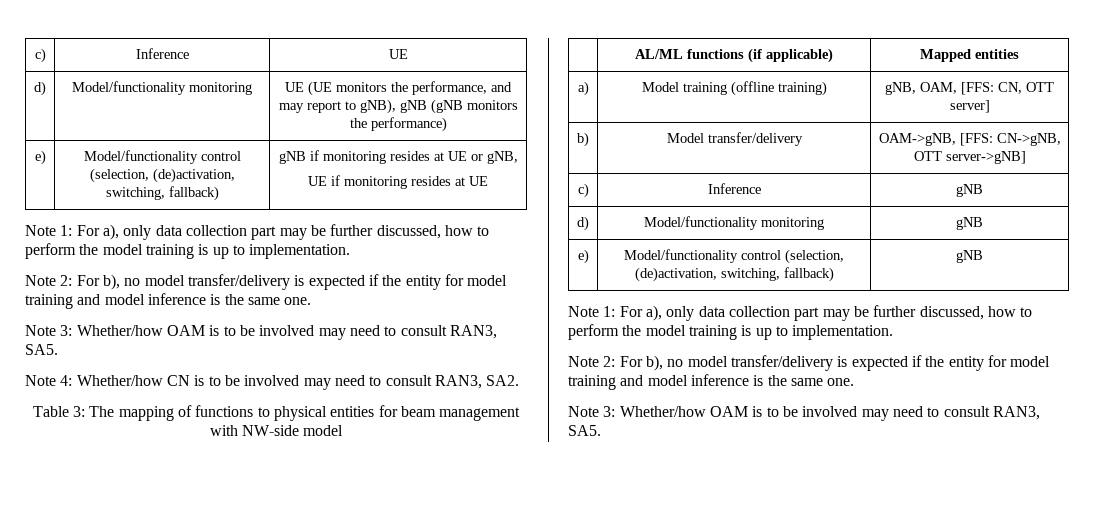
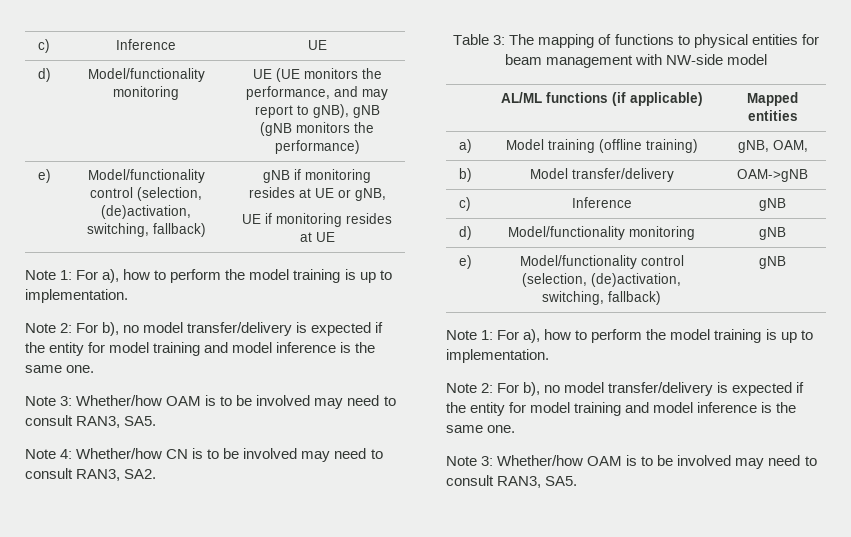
[123,224,441,240] only data collection part may be further discussed, -> (120, 276) none
[961,82,1054,95] [949,100,990,113] [FFS: CN, OTT server] -> (808, 146) none
[878,133,1061,146] [913,151,1026,164] OAM->gNB, [FFS: CN->gNB, OTT server->gNB] -> [737,169,808,182] OAM->gNB
[666,305,984,321] only data collection part may be further discussed, -> (541, 336) none

